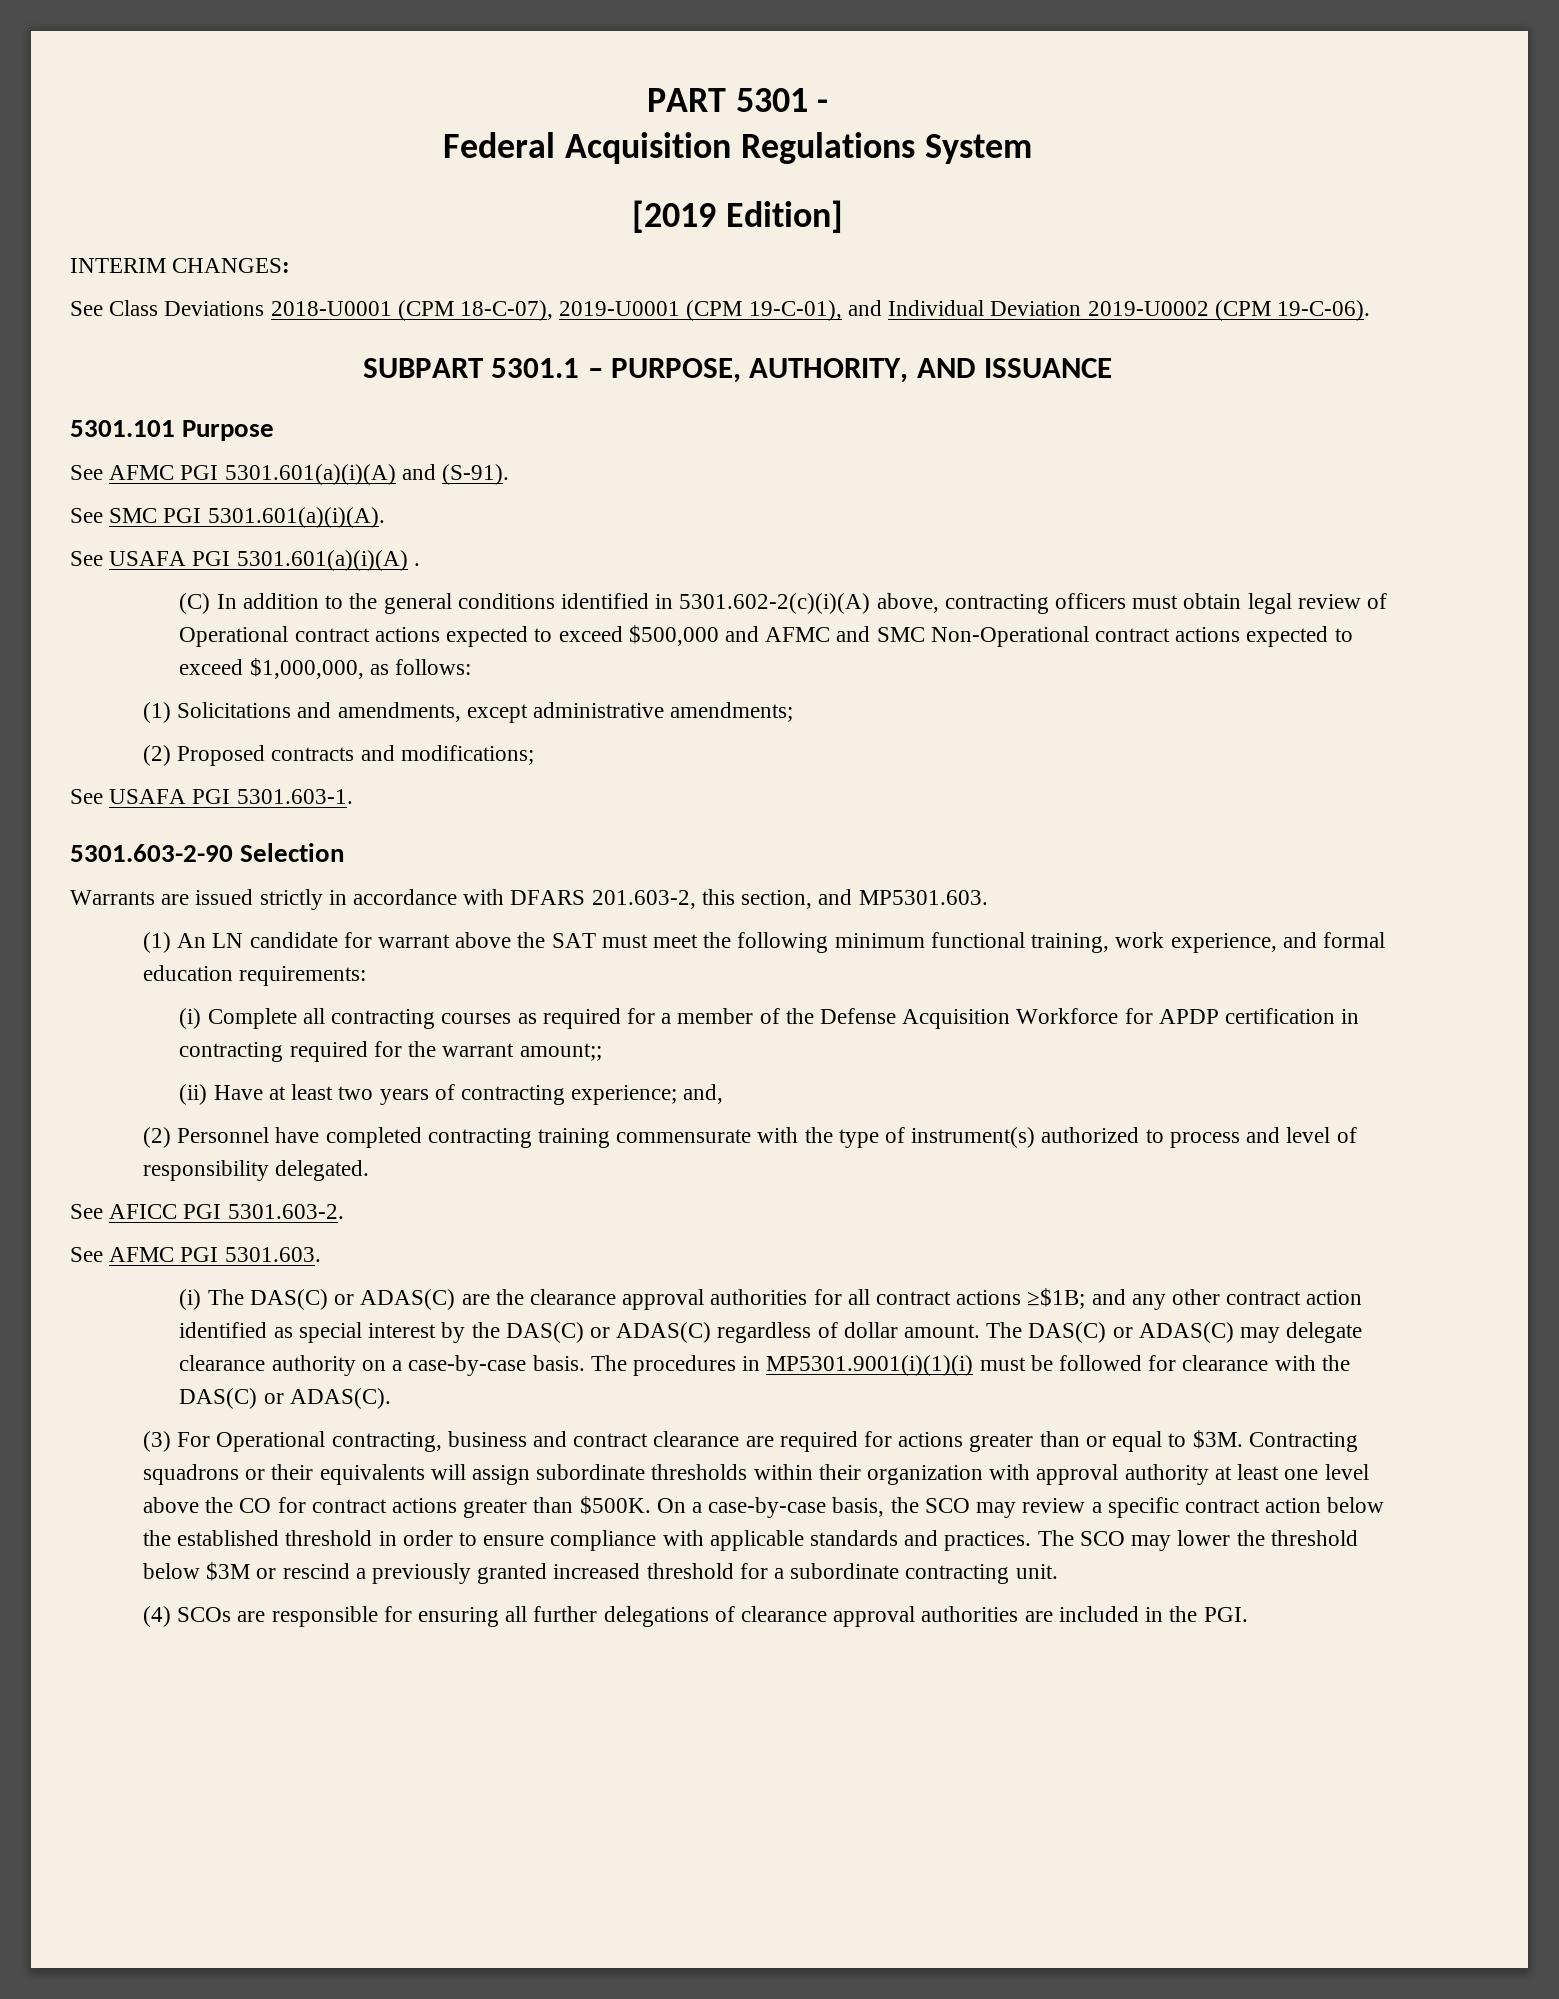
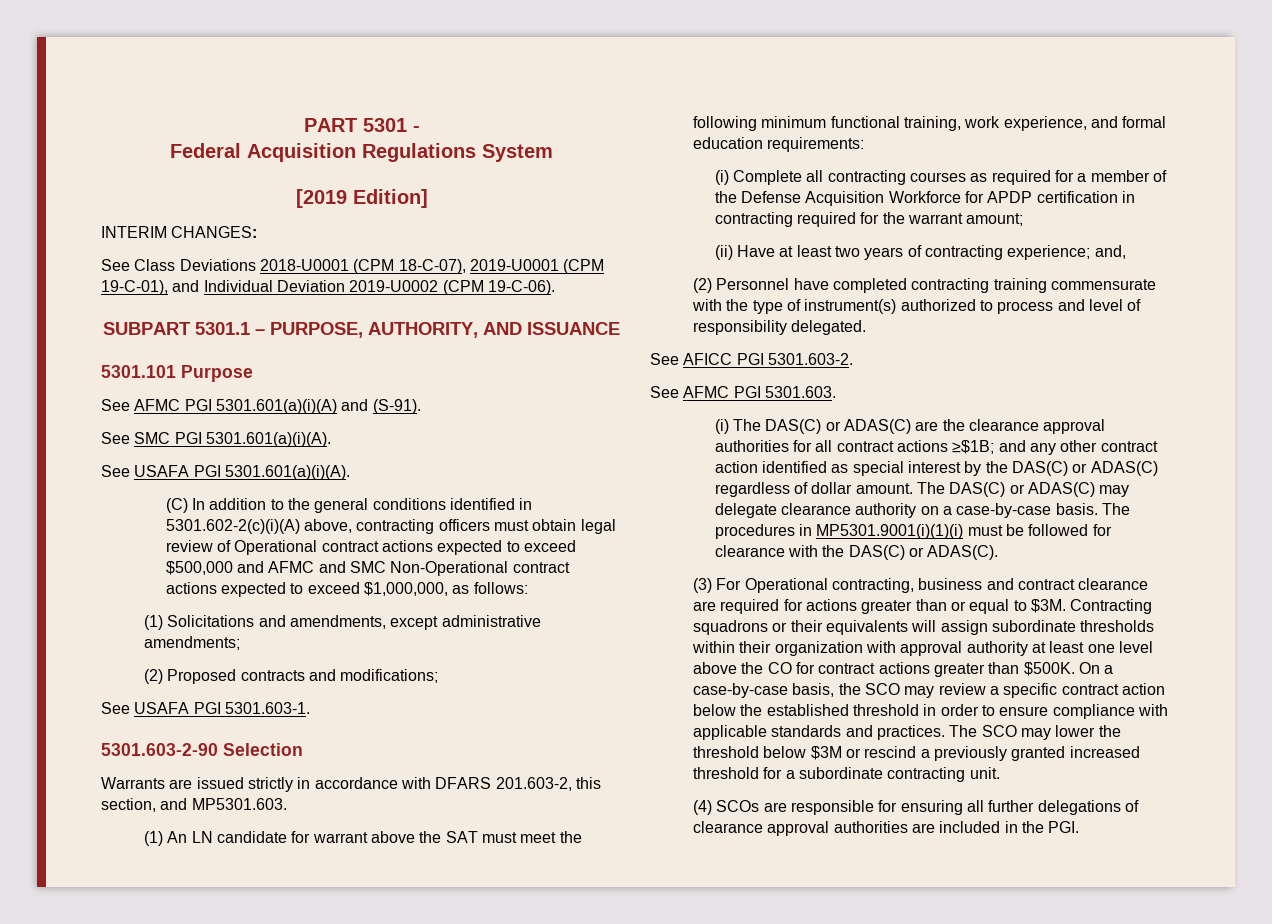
[236,550,420,571] 5301.601(a)(i)(A) . -> [224,465,350,480] 5301.601(a)(i)(A).
[519,1043,602,1061] amount;; -> [966,213,1024,226] amount;

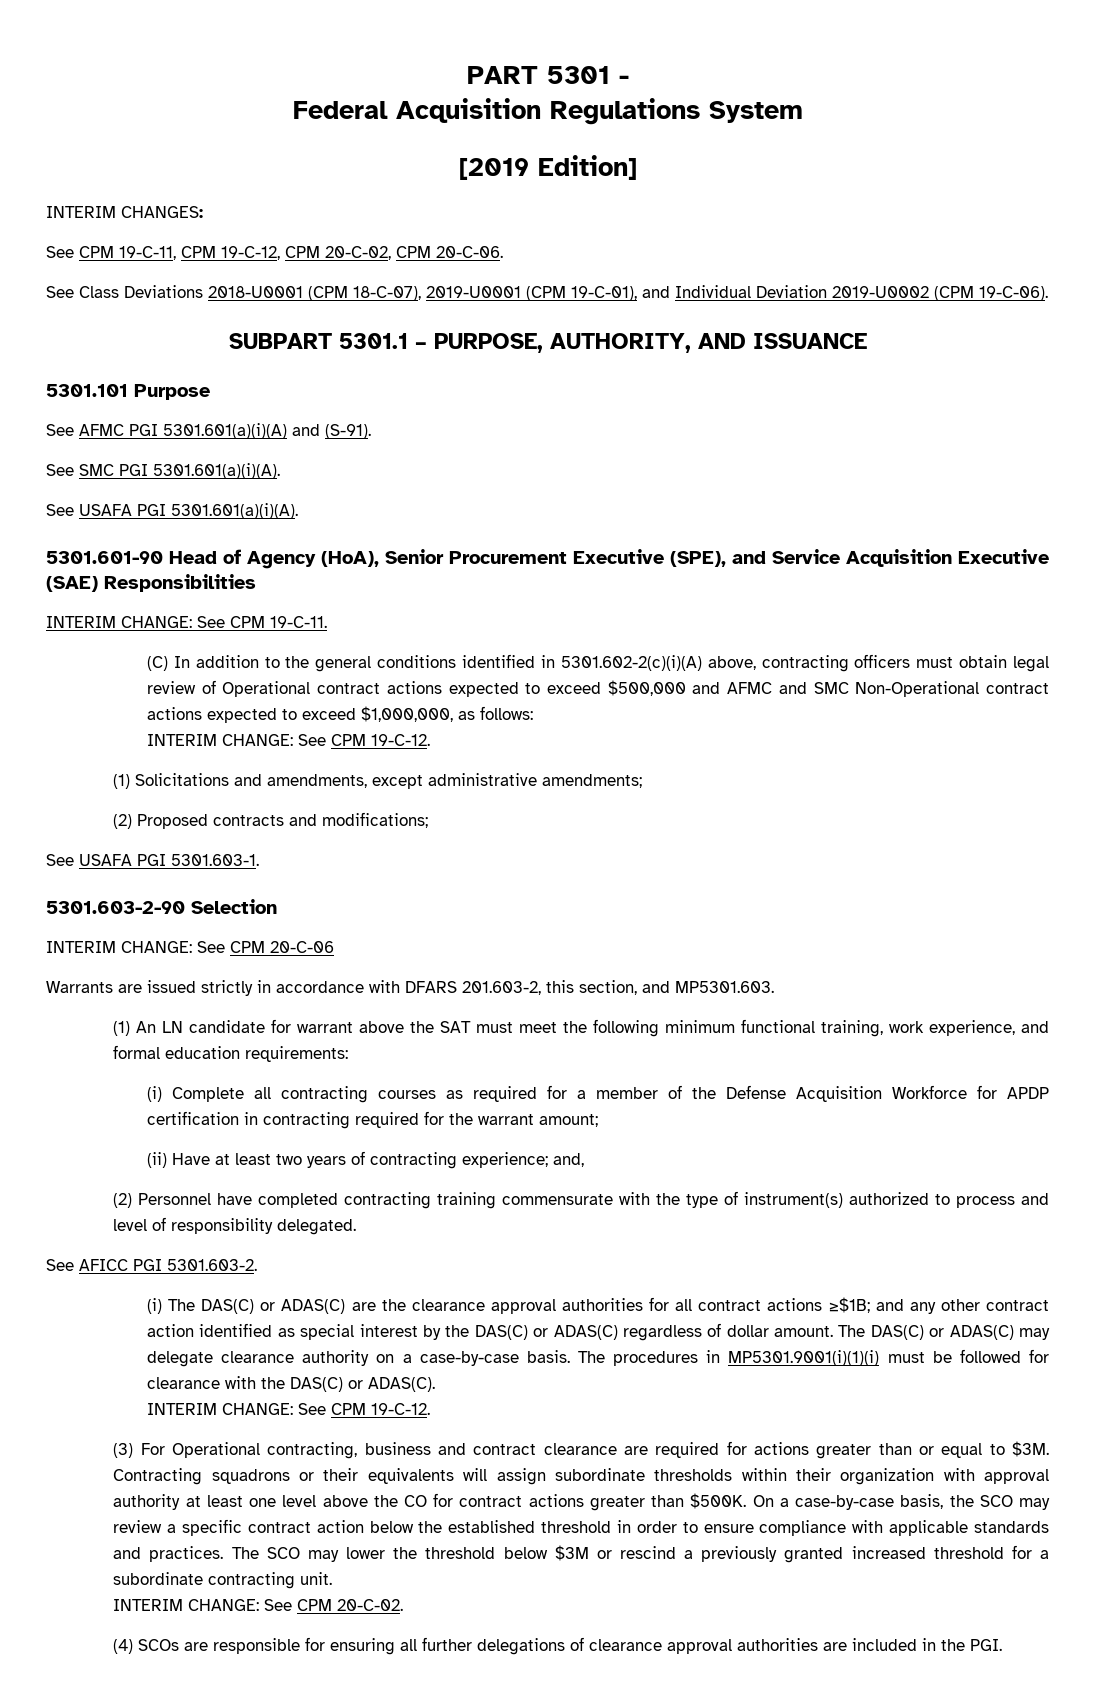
(258, 232) none -> [46,246,503,260] // See CPM 19-C-11, CPM 19-C-12, CPM 20-C-02, CPM 20-C-06.
(350, 472) none -> [46,549,1049,569] [46,574,256,592] [46,616,327,628] // 5301.601-90 Head of Agency (HoA), Senior Procurement Executive (SPE), and Service Acquisition Executive (SAE) Responsibilities // INTERIM CHANGE: See CPM 19-C-11.
(528, 588) none -> [147,734,431,746] // INTERIM CHANGE: See CPM 19-C-12.
(303, 749) none -> [46,941,334,953] // INTERIM CHANGE: See CPM 20-C-06
[650,386,836,398] // See AFMC PGI 5301.603. -> (257, 1265) none
(999, 552) none -> [147,1403,431,1415] // INTERIM CHANGE: See CPM 19-C-12.
(1000, 773) none -> [113,1599,404,1611] // INTERIM CHANGE: See CPM 20-C-02.

